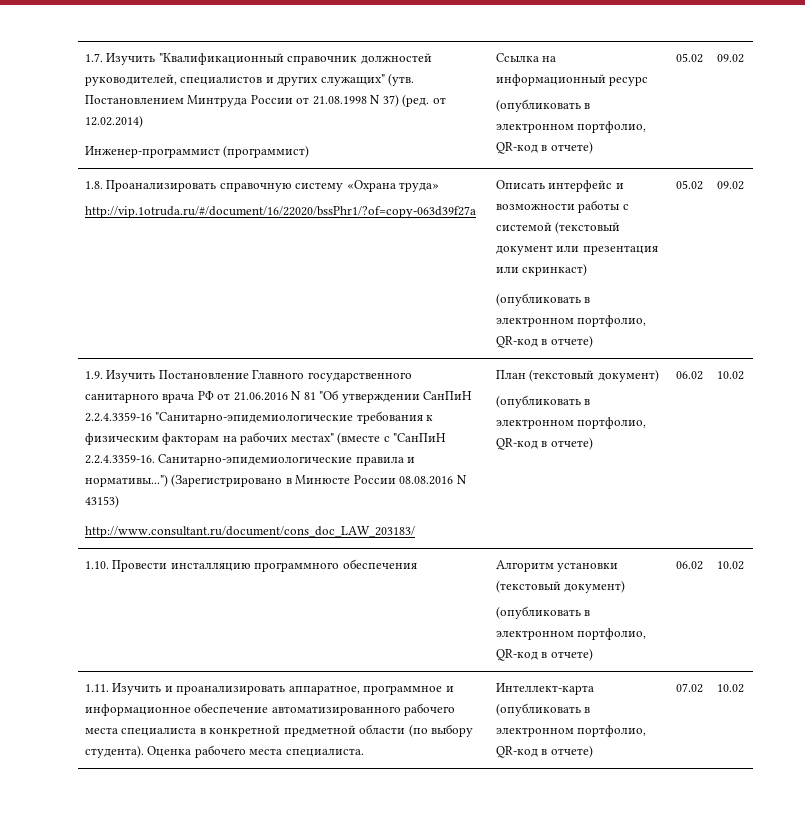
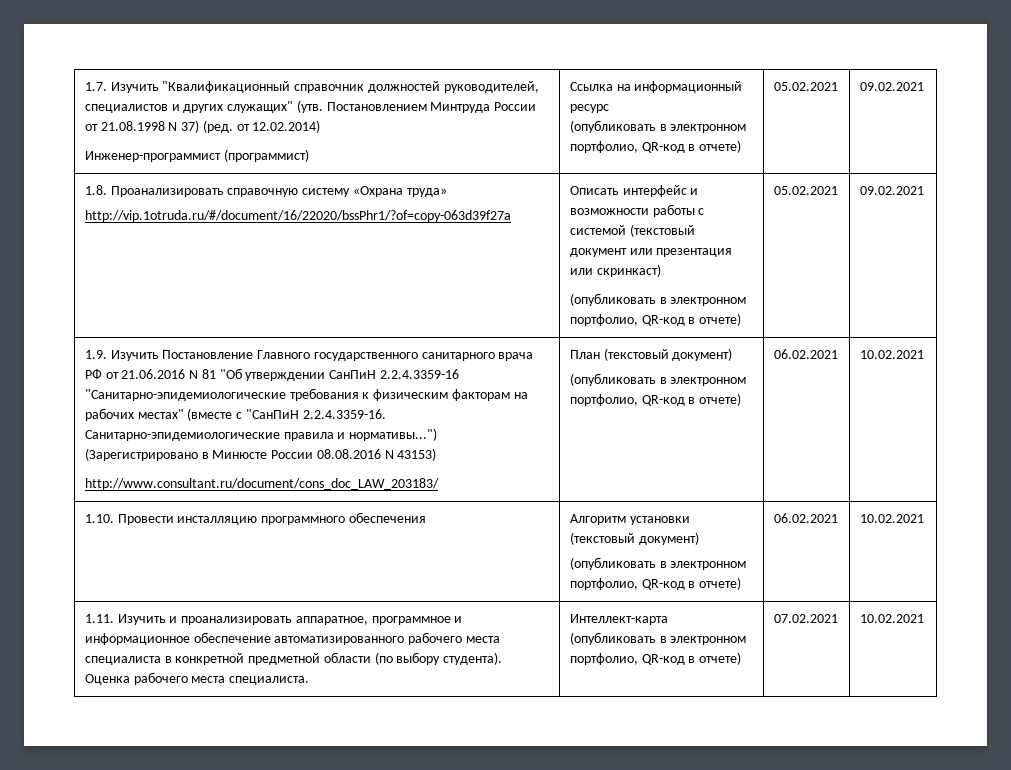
[675,53,703,63] [716,54,744,63] 05.02 | 09.02 -> [773,82,838,91] [859,82,924,91] 05.02.2021 | 09.02.2021
[675,180,703,190] [716,181,744,190] 05.02 | 09.02 -> [773,186,838,195] [859,186,924,195] 05.02.2021 | 09.02.2021
[675,371,703,380] [716,371,744,380] 06.02 | 10.02 -> [773,349,838,359] [859,350,924,359] 06.02.2021 | 10.02.2021
[675,561,703,570] [716,561,744,570] 06.02 | 10.02 -> [773,513,838,523] [859,514,924,523] 06.02.2021 | 10.02.2021
[675,683,703,693] [716,684,744,693] 07.02 | 10.02 -> [773,614,838,623] [859,614,924,623] 07.02.2021 | 10.02.2021

